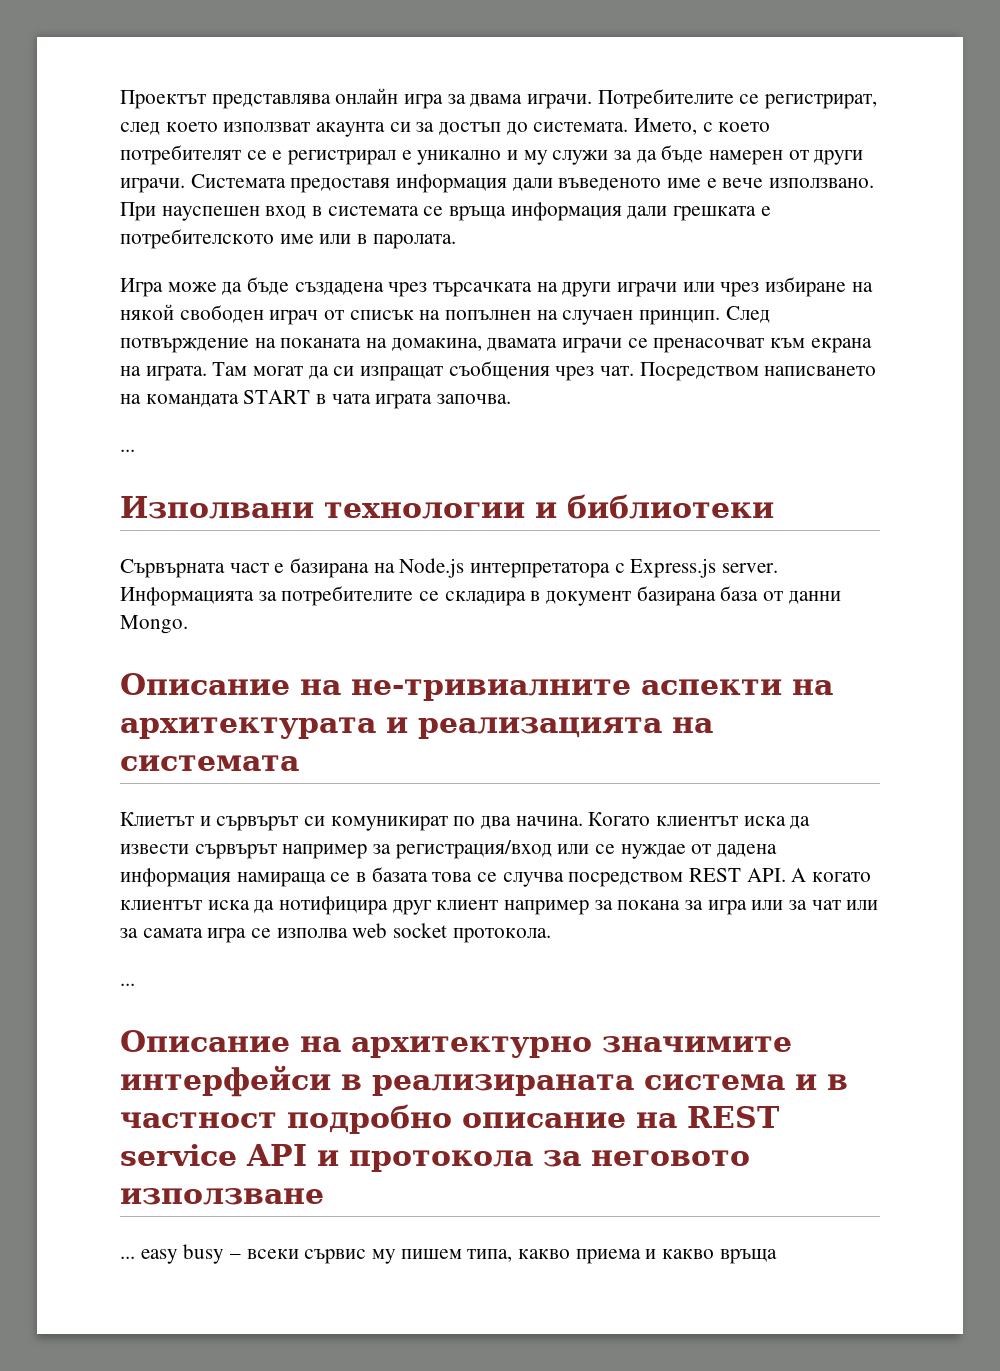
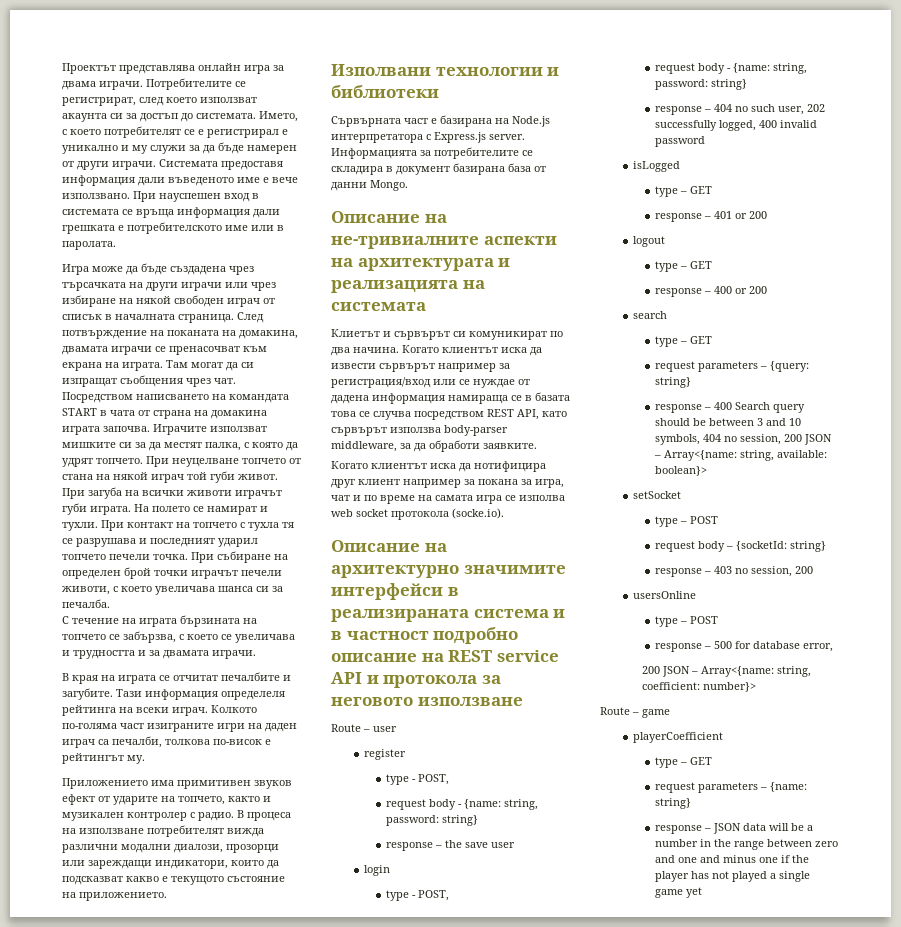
[419,310,721,325] на попълнен на случаен принцип. -> [105,314,234,323] в началната страница.
[375,394,512,409] [120,449,135,452] играта започва. // ... -> [138,410,267,419] [62,424,267,435] [62,442,298,451] [62,456,301,467] [62,471,278,483] [62,487,282,499] [62,503,268,515] [62,520,294,531] [62,538,258,547] [62,551,288,563] [62,567,282,579] [62,586,283,595] [62,599,110,608] [62,615,257,627] [62,631,295,643] [62,650,256,659] [62,672,291,684] [62,688,285,700] [62,705,257,716] [62,723,297,732] [62,736,271,748] [62,753,145,764] [62,778,292,789] [62,794,271,805] [62,810,291,821] [62,825,264,837] [62,844,279,853] [62,860,279,869] [62,876,285,885] [62,892,167,901] от страна на домакина играта започва. Играчите използват мишките си за да местят палка, с която да удрят топчето. При неуцелване топчето от стана на някой играч той губи живот. При загуба на всички животи играчът губи играта. На полето се намират и тухли. При контакт на топчето с тухла тя се разрушава и последният ударил топчето печели точка. При събиране на определен брой точки играчът печели животи, с което увеличава шанса си за печалба. // С течение на играта бързината на топчето се забързва, с което се увеличава и трудността и за двамата играчи. // В края на играта се отчитат печалбите и загубите. Тази информация определеля рейтинга на всеки играч. Колкото по-голяма част изиграните игри на даден играч са печалби, толкова по-висок е рейтингът му. // Приложението има примитивен звуков ефект от ударите на топчето, както и музикален контролер с радио. В процеса на използване потребителят вижда различни модални диалози, прозорци или зареждащи индикатори, които да подсказват какво е текущото състояние на приложението.
[746,868,872,882] API. А когато -> [517,409,567,420] [331,425,508,436] [331,440,537,452] [331,461,368,469] API, като сървърът използва body-parser middleware, за да обработи заявките. // Когато
[707,900,879,915] [120,928,138,938] игра или за чат или за -> [535,479,564,488] [331,495,432,504] игра, чат и по време на
[452,928,551,943] [120,983,135,986] протокола. // ... -> [391,508,504,520] протокола (socke.io).
[120,1244,777,1264] ... easy busy – всеки сървис му пишем типа, какво приема и какво връща -> [331,724,397,732] [364,749,407,760] [385,774,449,785] [385,799,538,810] [385,815,478,826] [385,840,515,851] [364,865,391,876] [385,890,449,901] [654,63,807,74] [654,79,747,90] [654,104,825,115] [654,120,817,131] [654,136,705,147] [633,161,681,172] [654,186,712,197] [654,211,767,222] [633,236,666,247] [654,261,712,272] [654,286,767,297] [633,311,668,319] [654,336,712,347] [654,361,809,372] [654,377,691,388] [654,402,805,413] [654,418,801,426] [654,434,832,445] [653,450,827,461] [654,466,707,476] [633,491,682,499] [654,516,718,527] [654,541,826,552] [654,566,813,577] [633,591,697,599] [654,616,718,627] [654,641,833,652] [642,666,812,677] [642,682,757,692] [600,707,670,718] [633,732,724,743] [654,757,712,768] [654,782,807,793] [654,798,691,809] [654,823,813,834] [654,839,838,850] [654,855,809,863] [654,871,810,882] [654,887,702,898] Route – user // register // type - POST, // request body - {name: string, password: string} // response – the save user // login // type - POST, // request body - {name: string, password: string} // response – 404 no such user, 202 successfully logged, 400 invalid password // isLogged // type – GET // response – 401 or 200 // logout // type – GET // response – 400 or 200 // search // type – GET // request parameters – {query: string} // response – 400 Search query should be between 3 and 10 symbols, 404 no session, 200 JSON – Array<{name: string, available: boolean}> // setSocket // type – POST // request body – {socketId: string} // response – 403 no session, 200 // usersOnline // type – POST // response – 500 for database error, // 200 JSON – Array<{name: string, coefficient: number}> // Route – game // playerCoefficient // type – GET // request parameters – {name: string} // response – JSON data will be a number in the range between zero and one and minus one if the player has not played a single game yet

